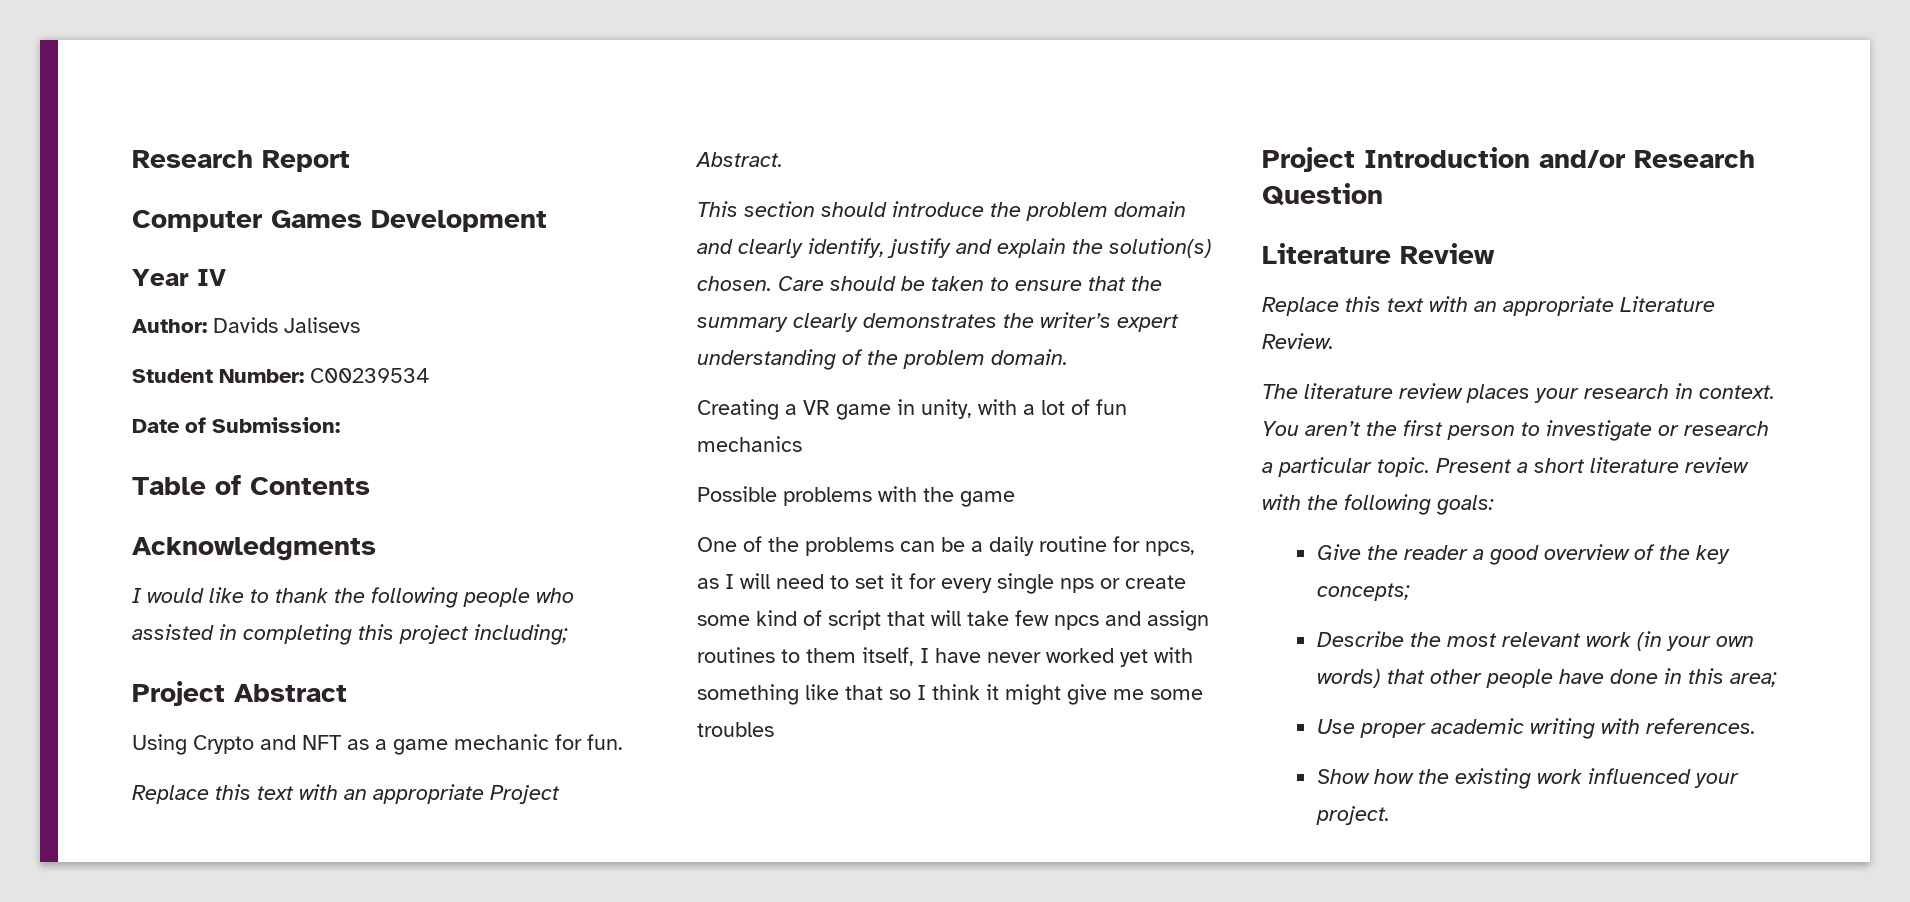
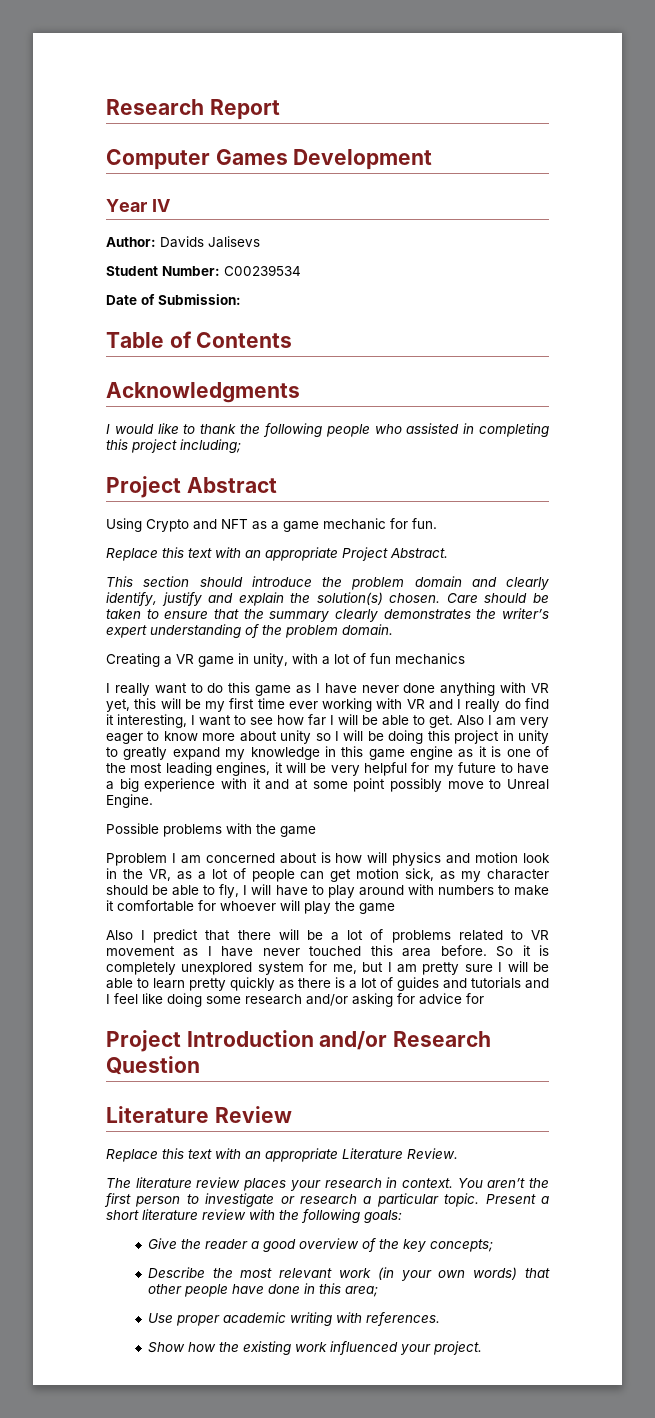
(802, 444) none -> [106,682,549,696] [106,698,549,712] [106,714,549,728] [106,730,549,744] [106,746,549,760] [106,762,549,776] [106,778,549,792] [106,794,153,808] // I really want to do this game as I have never done anything with VR yet, this will be my first time ever working with VR and I really do find it interesting, I want to see how far I will be able to get. Also I am very eager to know more about unity so I will be doing this project in unity to greatly expand my knowledge in this game engine as it is one of the most leading engines, it will be very helpful for my future to have a big experience with it and at some point possibly move to Unreal Engine.
[697,536,1195,556] [697,573,1186,594] [697,610,1209,631] [697,647,1193,667] [697,684,1203,705] [697,722,774,737] One of the problems can be a daily routine for npcs, as I will need to set it for every single nps or create some kind of script that will take few npcs and assign routines to them itself, I have never worked yet with something like that so I think it might give me some troubles -> [106,852,551,866] [106,868,549,882] [106,884,549,898] [106,900,395,914] [106,929,549,943] [106,945,549,957] [106,961,550,975] [106,977,549,991] [106,993,484,1007] Pproblem I am concerned about is how will physics and motion look in the VR, as a lot of people can get motion sick, as my character should be able to fly, I will have to play around with numbers to make it comfortable for whoever will play the game // Also I predict that there will be a lot of problems related to VR movement as I have never touched this area before. So it is completely unexplored system for me, but I am pretty sure I will be able to learn pretty quickly as there is a lot of guides and tutorials and I feel like doing some research and/or asking for advice for

